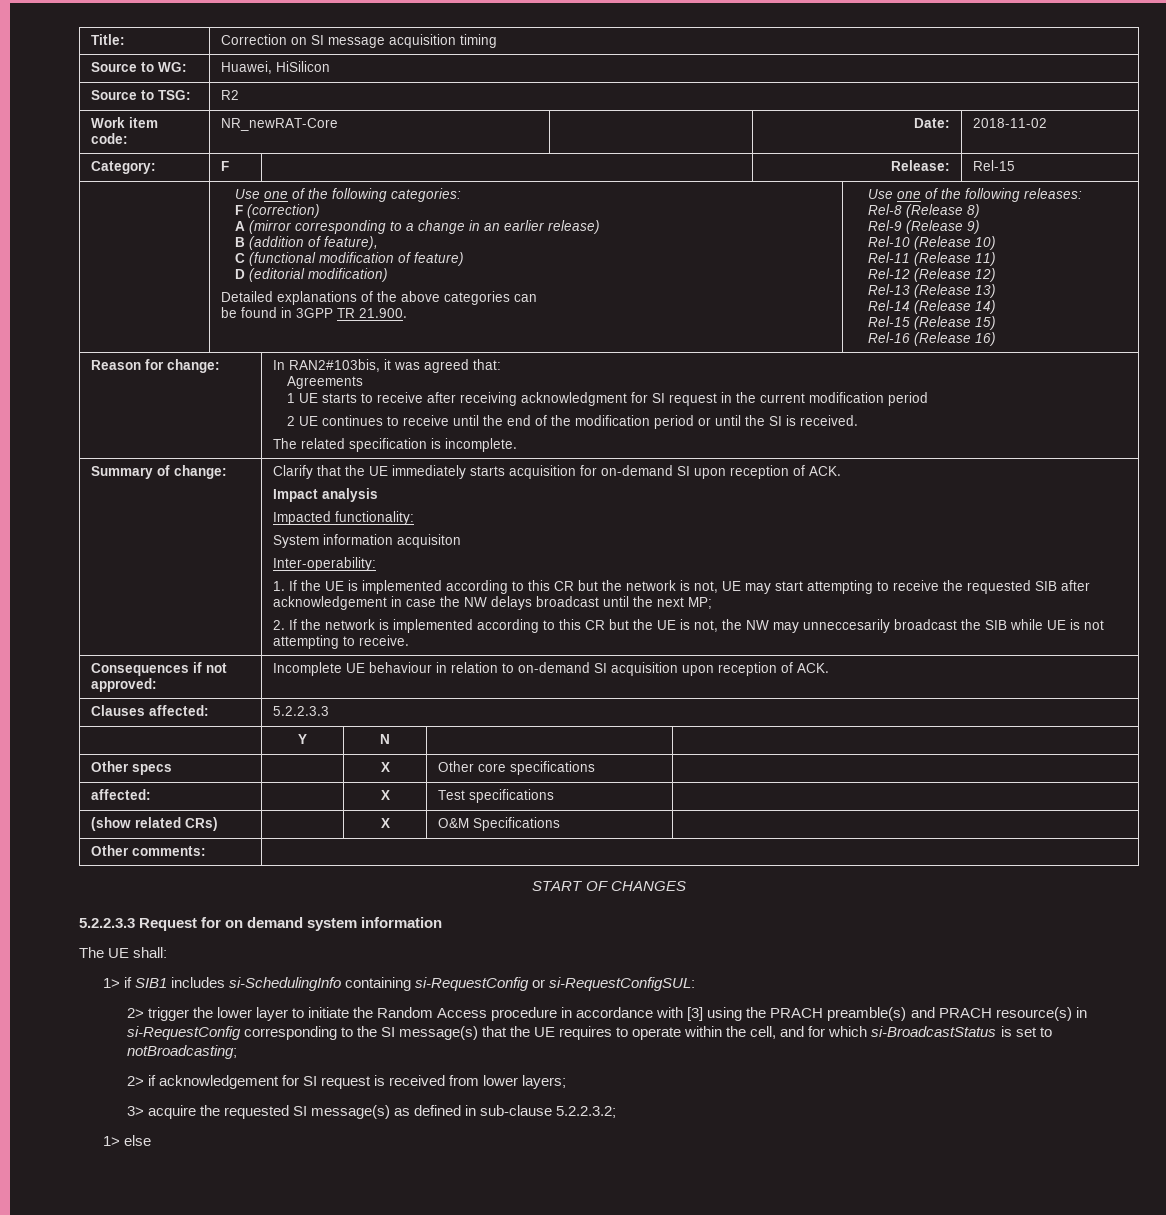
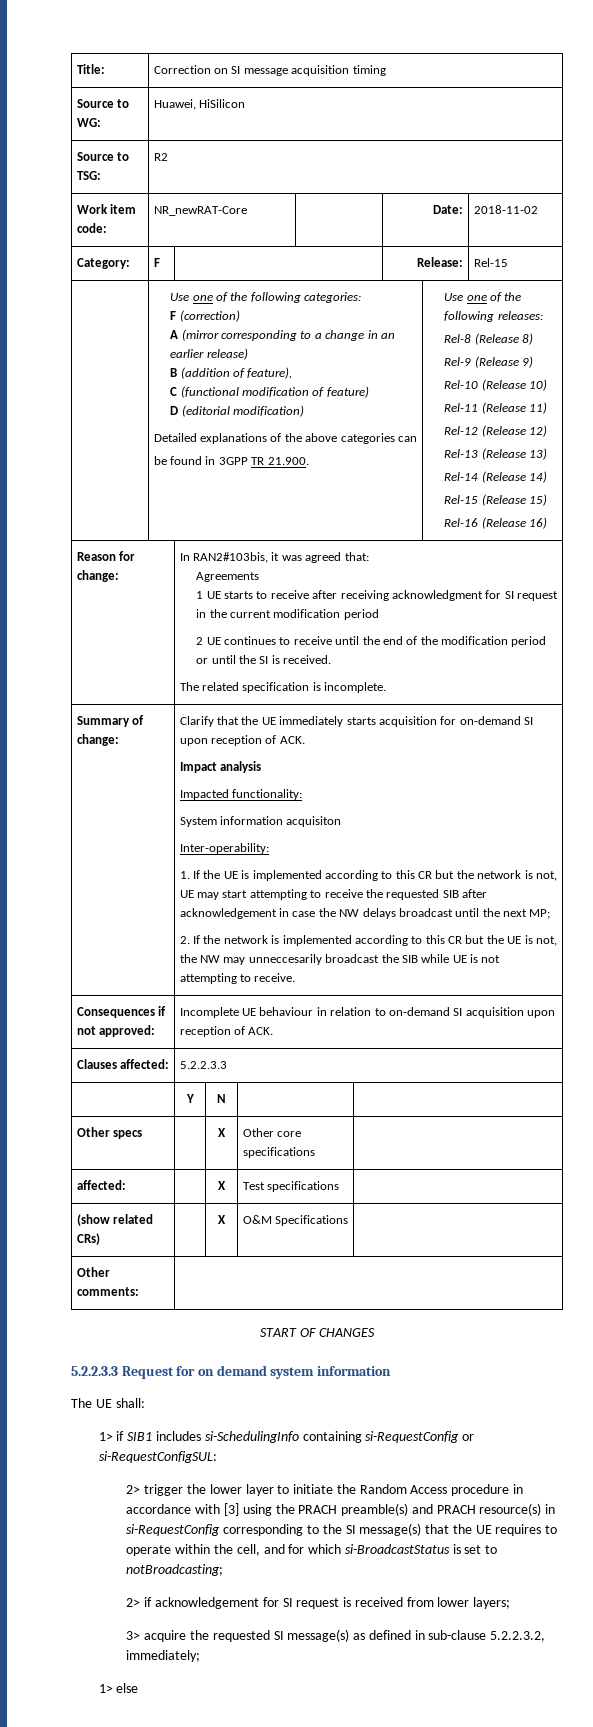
[556,1106,617,1118] 5.2.2.3.2; -> [490,1631,546,1642] [126,1650,201,1662] 5.2.2.3.2, immediately;

